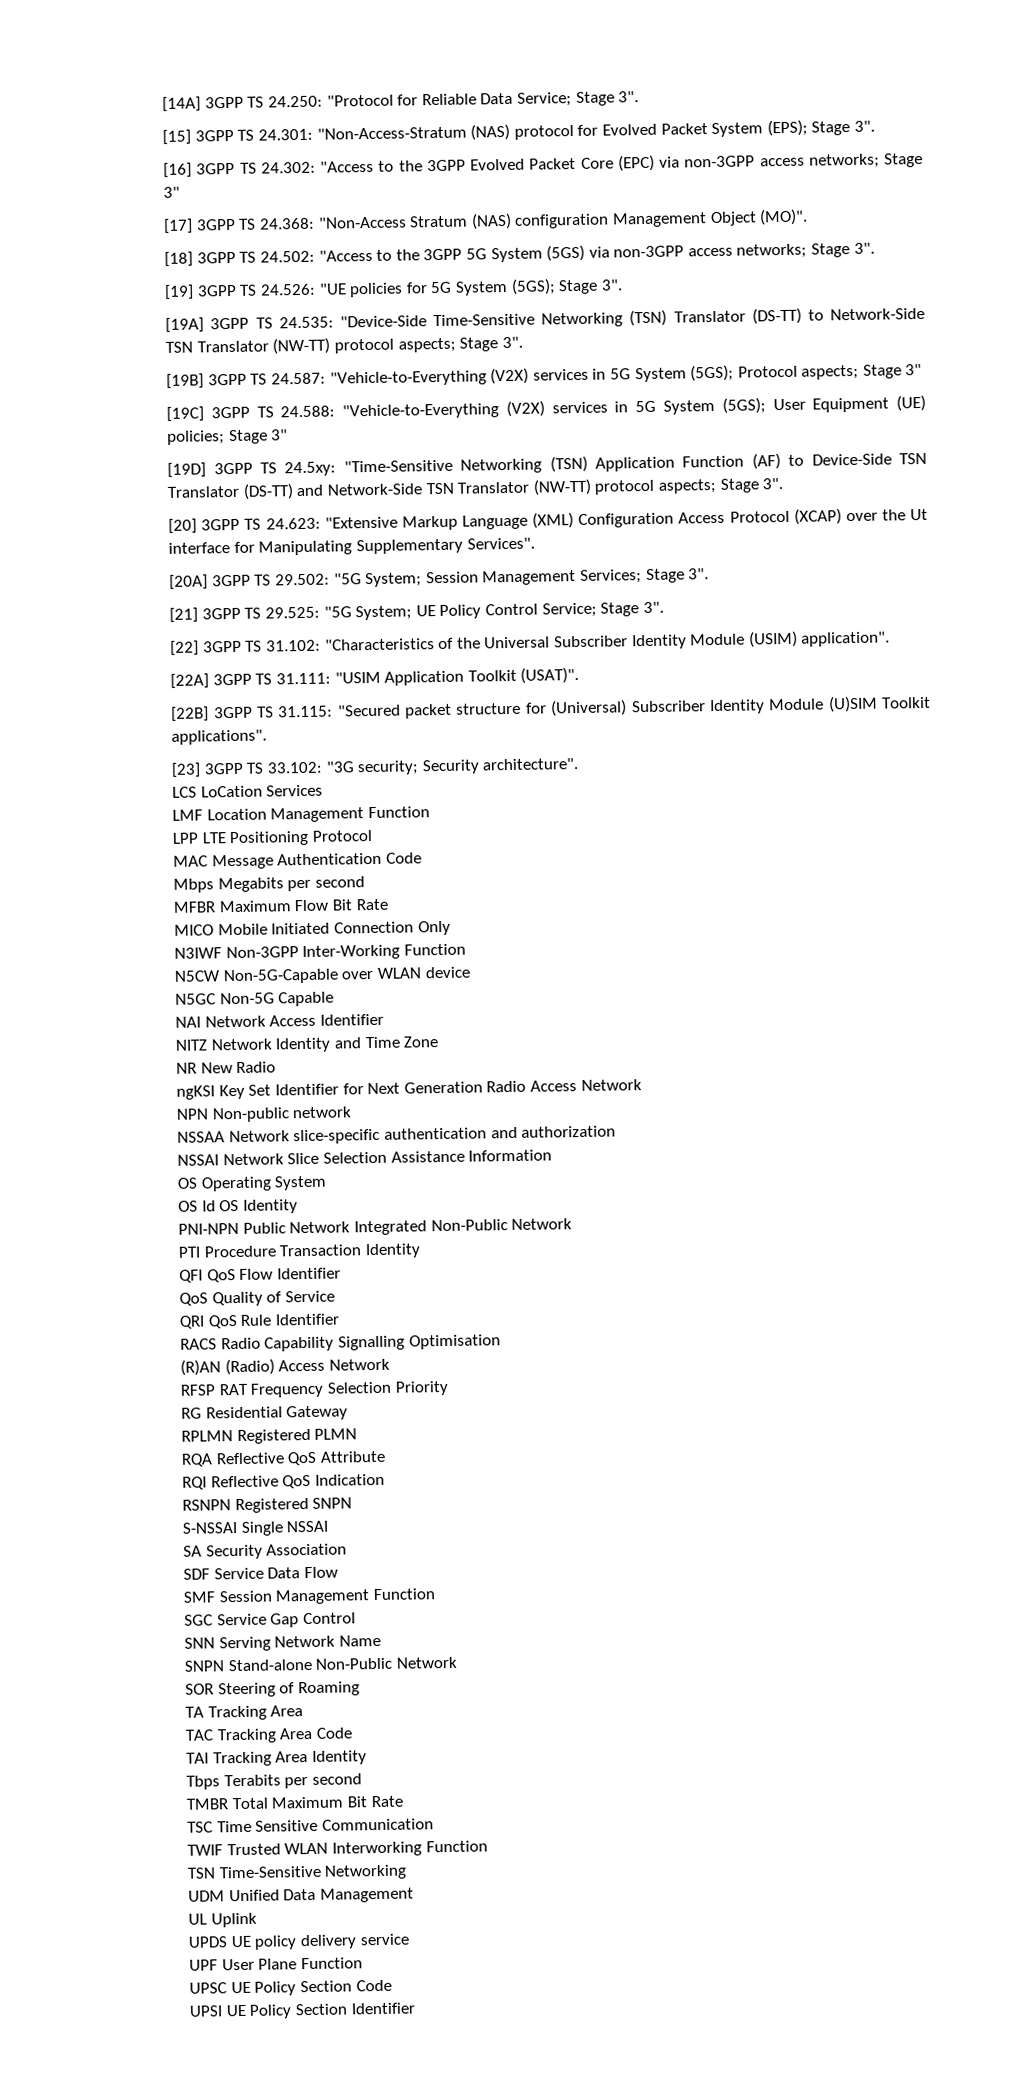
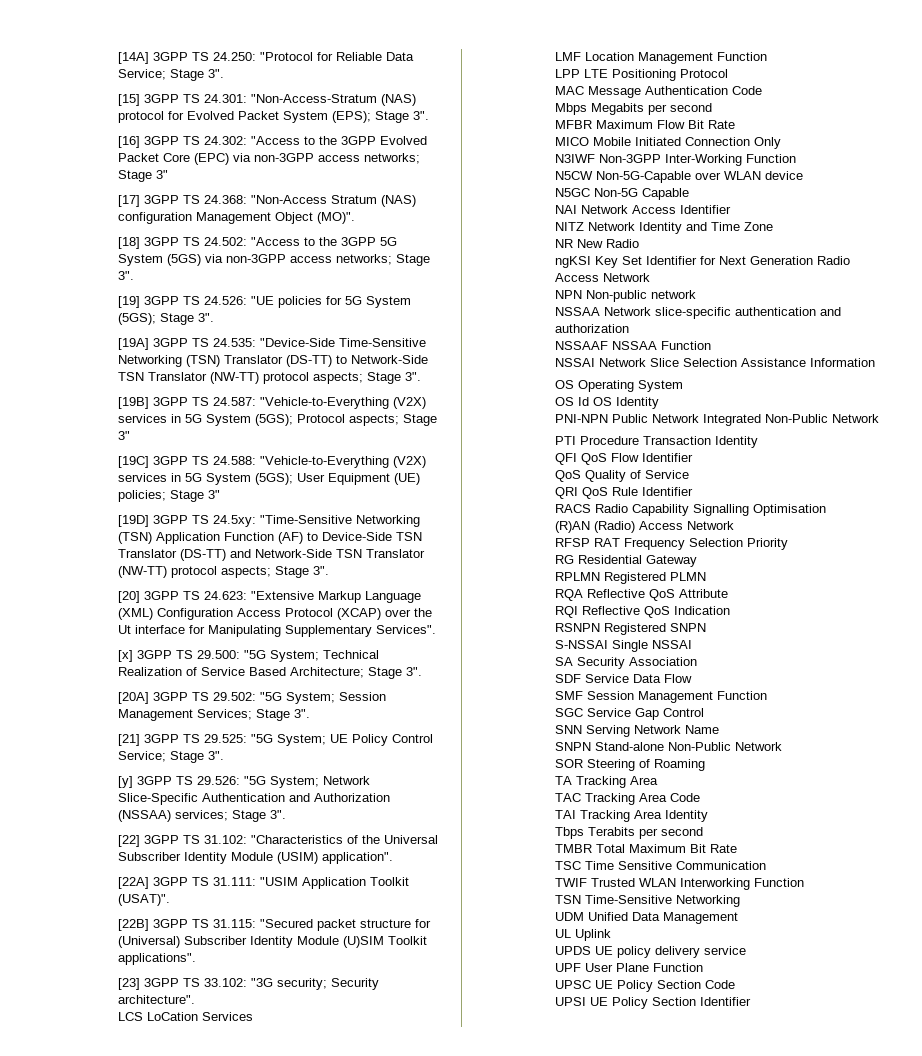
(535, 543) none -> [117,650,379,662] [117,667,422,679] // [x] 3GPP TS 29.500: "5G System; Technical Realization of Service Based Architecture; Stage 3".
(664, 607) none -> [117,776,370,788] [117,793,390,805] [117,810,286,822] // [y] 3GPP TS 29.526: "5G System; Network Slice-Specific Authentication and Authorization (NSSAA) services; Stage 3".
(617, 1131) none -> [554,341,711,350] // NSSAAF NSSAA Function

